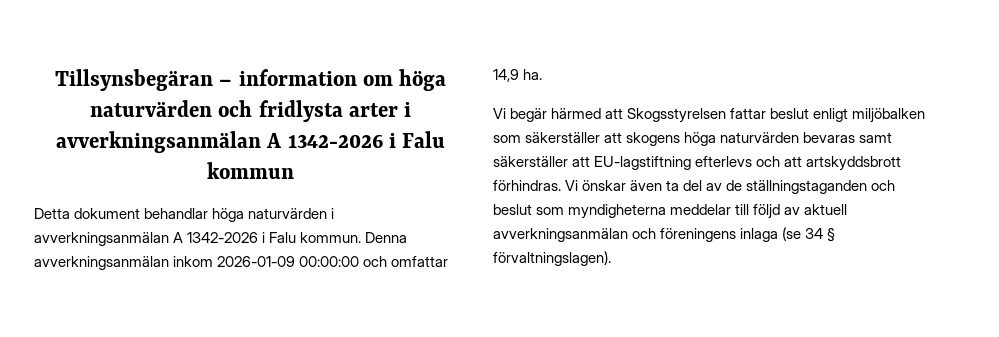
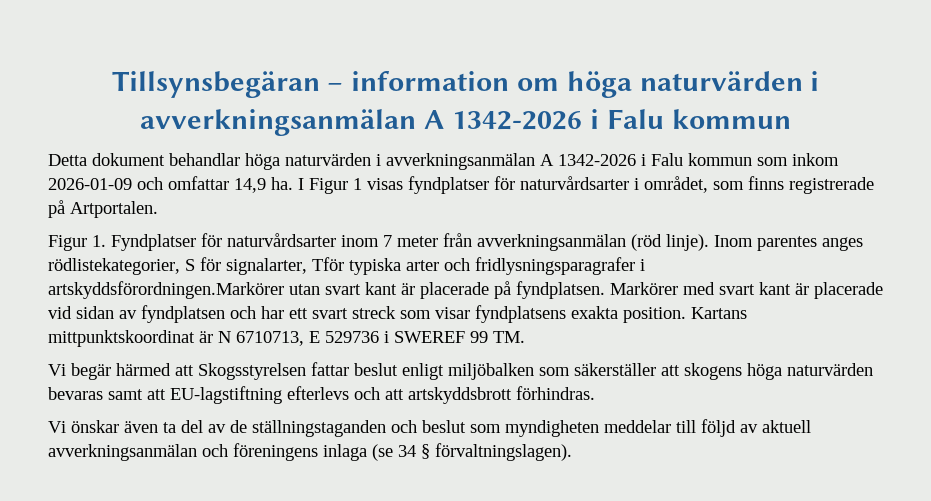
[218,100,398,122] och fridlysta arter -> (803, 81) none
[300,232,408,243] [34,256,169,270] kommun. Denna avverkningsanmälan -> [688,153,788,166] kommun som
[299,256,360,267] 00:00:00 -> (132, 184) none
(543, 74) none -> [298,176,874,194] [48,200,158,218] [48,233,863,251] [48,257,645,275] [48,281,883,299] [48,305,747,323] [48,330,525,347] I Figur 1 visas fyndplatser för naturvårdsarter i området, som finns registrerade på Artportalen. // Figur 1. Fyndplatser för naturvårdsarter inom 7 meter från avverkningsanmälan (röd linje). Inom parentes anges rödlistekategorier, S för signalarter, Tför typiska arter och fridlysningsparagrafer i artskyddsförordningen.Markörer utan svart kant är placerade på fyndplatsen. Markörer med svart kant är placerade vid sidan av fyndplatsen och har ett svart streck som visar fyndplatsens exakta position. Kartans mittpunktskoordinat är N 6710713, E 529736 i SWEREF 99 TM.
[493,156,568,167] säkerställer -> (143, 394) none
(561, 185) none -> (595, 393) //
[568,204,667,219] myndigheterna -> [505,420,599,437] myndigheten

